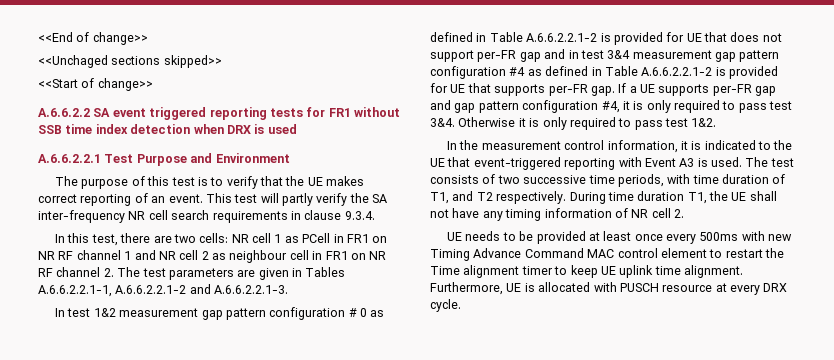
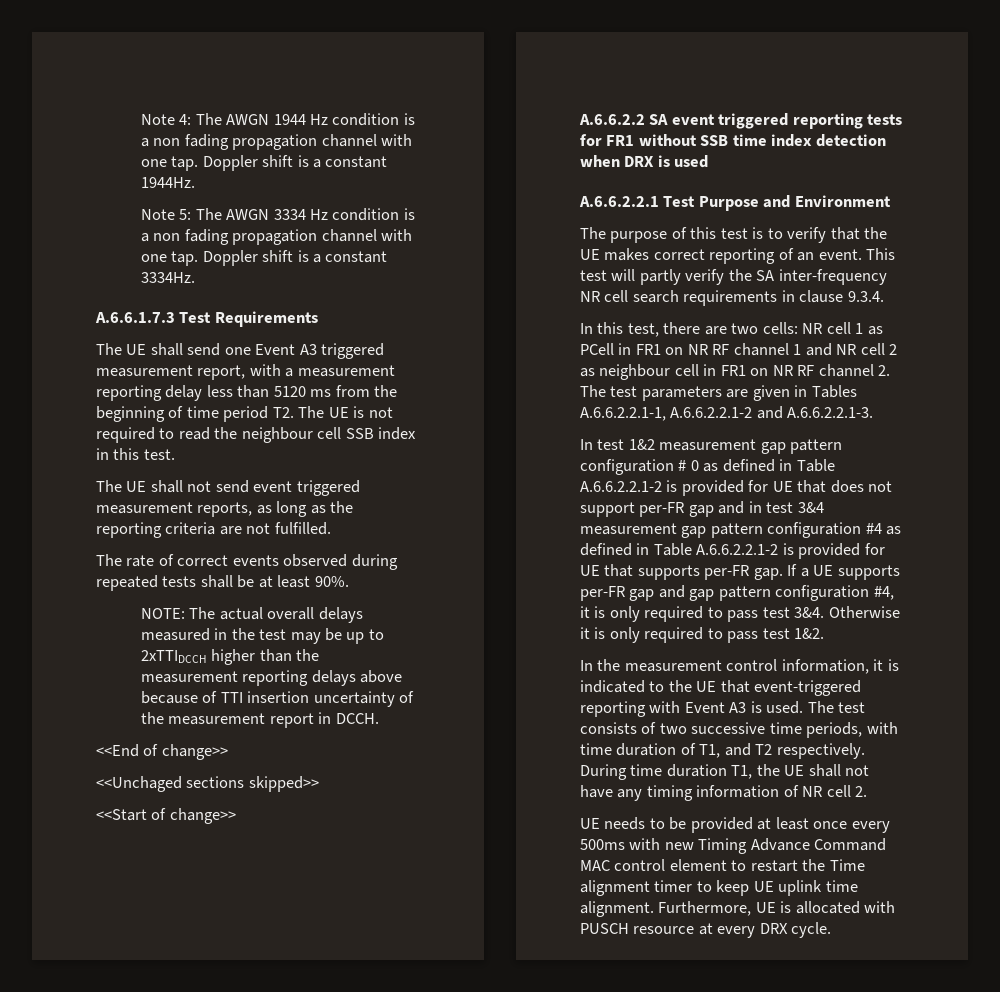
(38, 37) none -> [140,113,415,126] [140,134,412,150] [140,155,388,171] [140,177,195,188] [140,208,415,221] [140,229,412,245] [140,250,388,266] [140,272,195,283] [95,311,318,327] [96,343,385,359] [96,364,395,380] [96,385,398,401] [96,406,393,422] [96,427,417,443] [96,448,175,460] [96,480,360,496] [96,501,354,517] [96,522,331,538] [96,554,398,570] [96,575,349,591] [140,607,363,623] [140,628,384,644] [140,649,320,665] [140,670,403,686] [140,691,414,707] [140,712,379,728] Note 4: The AWGN 1944 Hz condition is a non fading propagation channel with one tap. Doppler shift is a constant 1944Hz. // Note 5: The AWGN 3334 Hz condition is a non fading propagation channel with one tap. Doppler shift is a constant 3334Hz. // A.6.6.1.7.3 Test Requirements // The UE shall send one Event A3 triggered measurement report, with a measurement reporting delay less than 5120 ms from the beginning of time period T2. The UE is not required to read the neighbour cell SSB index in this test. // The UE shall not send event triggered measurement reports, as long as the reporting criteria are not fulfilled. // The rate of correct events observed during repeated tests shall be at least 90%. // NOTE: The actual overall delays measured in the test may be up to 2xTTIDCCH higher than the measurement reporting delays above because of TTI insertion uncertainty of the measurement report in DCCH. //

